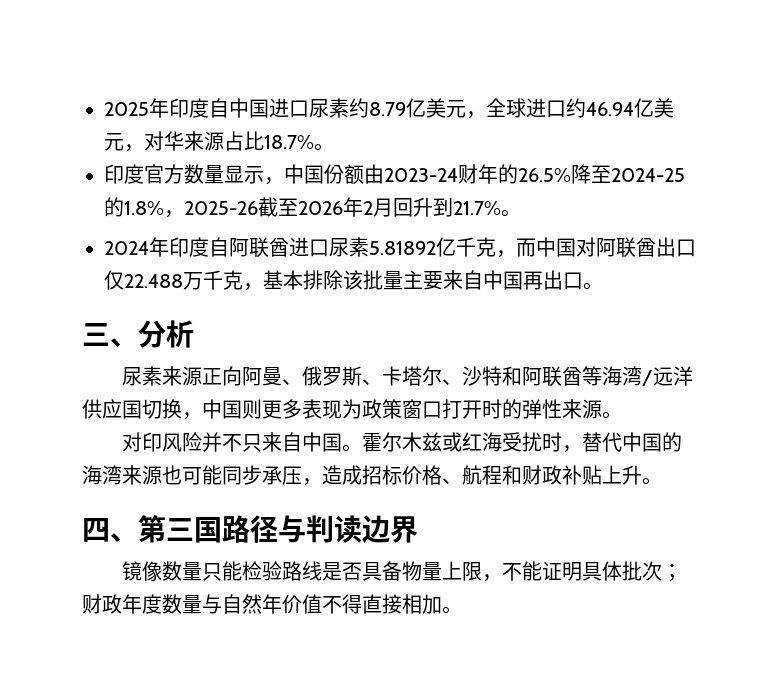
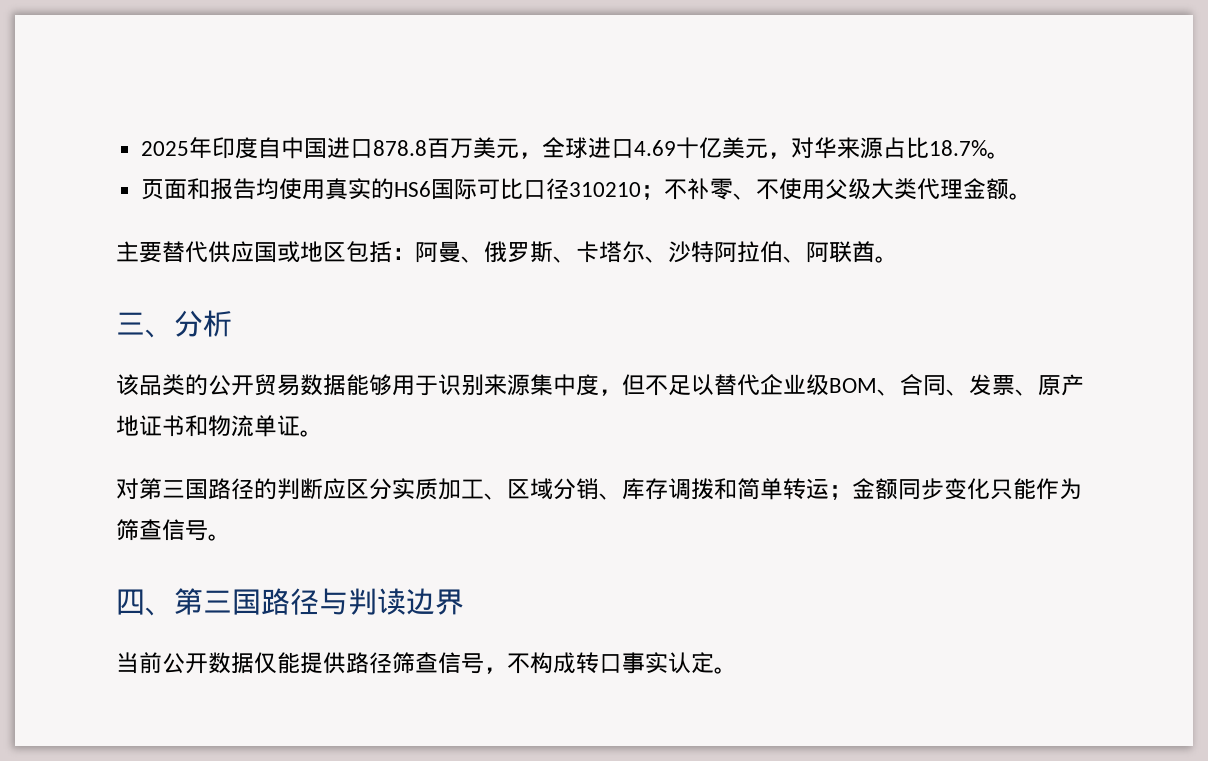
[309,98,426,118] 尿素约8.79亿 -> [373,138,474,159] 878.8百万
[566,98,634,118] 约46.94 -> [634,137,700,159] 4.69十
[104,164,685,185] [104,197,521,218] [104,237,696,258] [104,270,603,291] [82,320,194,348] [122,366,243,386] 印度官方数量显示，中国份额由2023-24财年的26.5%降至2024-25的1.8%，2025-26截至2026年2月回升到21.7%。 // 2024年印度自阿联酋进口尿素5.81892亿千克，而中国对阿联酋出口仅22.488万千克，基本排除该批量主要来自中国再出口。 // 三、分析 // 尿素来源正向 -> [141,178,1033,200] [116,241,415,263] 页面和报告均使用真实的HS6国际可比口径310210；不补零、不使用父级大类代理金额。 // 主要替代供应国或地区包括：
[502,366,694,387] [82,399,622,420] [122,432,683,453] [82,465,642,486] 和阿联酋等海湾/远洋供应国切换，中国则更多表现为政策窗口打开时的弹性来源。 // 对印风险并不只来自中国。霍尔木兹或红海受扰时，替代中国的海湾来源也可能同步承压，造成招标价格、航程和财政补贴上升 -> [714,241,898,263] [116,310,232,338] [116,374,1084,396] [116,415,323,437] [116,478,1082,500] [116,519,208,541] 阿拉伯、阿联酋。 // 三、分析 // 该品类的公开贸易数据能够用于识别来源集中度，但不足以替代企业级BOM、合同、发票、原产地证书和物流单证。 // 对第三国路径的判断应区分实质加工、区域分销、库存调拨和简单转运；金额同步变化只能作为筛查信号
[122,561,683,582] [82,594,442,614] 镜像数量只能检验路线是否具备物量上限，不能证明具体批次；财政年度数量与自然年价值不得直接相加 -> [116,652,714,674] 当前公开数据仅能提供路径筛查信号，不构成转口事实认定

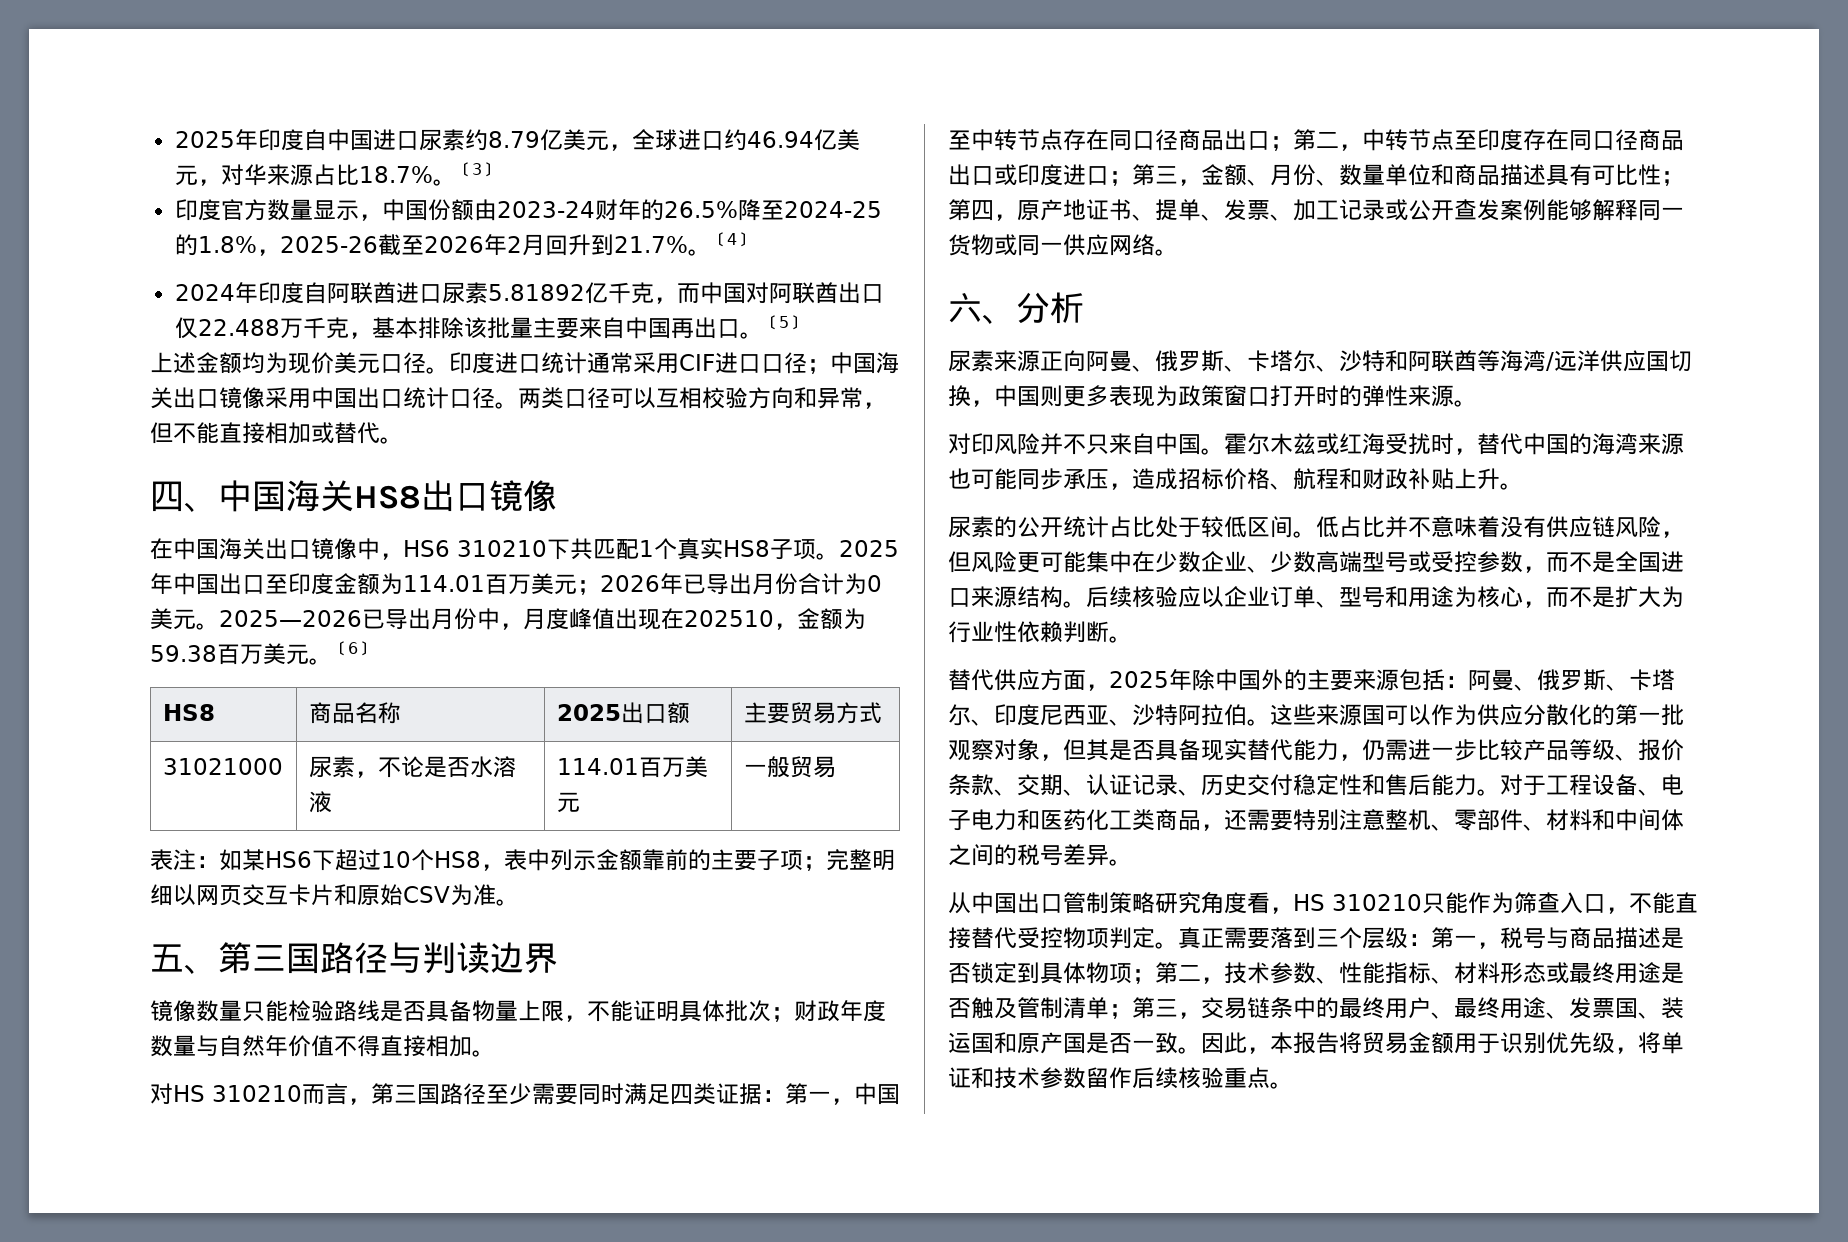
[373,138,474,159] 878.8百万 -> [419,129,564,151] 尿素约8.79亿
[634,137,700,159] 4.69十 -> [724,129,815,151] 约46.94
[141,178,1033,200] [116,241,346,263] // 页面和报告均使用真实的HS6国际可比口径310210；不补零、不使用父级大类代理金额。 // 主要替代供应国或地区 -> [456,162,499,177] [175,199,883,221] [175,234,712,256] [711,232,754,247] [175,282,885,304] [175,317,764,339] [763,315,806,330] [150,352,899,374] [150,387,886,409] [150,422,403,444] [150,480,557,512] [150,538,899,560] [150,573,882,595] [150,608,866,630] [150,643,332,665] [332,641,374,656] [162,704,215,721] [308,702,401,724] [556,702,690,724] [743,702,882,724] [162,758,283,775] [308,756,516,778] [308,791,332,813] [556,756,708,778] [556,792,580,813] [743,756,836,778] [150,849,895,871] [150,884,519,906] [150,942,558,974] [150,1000,886,1022] [150,1035,495,1057] [150,1083,900,1105] [948,129,1684,151] [948,164,1684,186] [948,199,1684,221] [948,234,1178,256] [948,292,1084,324] [948,350,1692,372] [948,385,1477,407] [948,433,1684,455] [948,468,1523,490] [948,516,1684,538] [948,551,1684,573] [948,586,1684,608] [948,621,1132,643] [948,669,1399,691] 〔3〕 // 印度官方数量显示，中国份额由2023-24财年的26.5%降至2024-25的1.8%，2025-26截至2026年2月回升到21.7%。〔4〕 // 2024年印度自阿联酋进口尿素5.81892亿千克，而中国对阿联酋出口仅22.488万千克，基本排除该批量主要来自中国再出口。〔5〕 // 上述金额均为现价美元口径。印度进口统计通常采用CIF进口口径；中国海关出口镜像采用中国出口统计口径。两类口径可以互相校验方向和异常，但不能直接相加或替代。 // 四、中国海关HS8出口镜像 // 在中国海关出口镜像中，HS6 310210下共匹配1个真实HS8子项。2025年中国出口至印度金额为114.01百万美元；2026年已导出月份合计为0美元。2025—2026已导出月份中，月度峰值出现在202510，金额为59.38百万美元。〔6〕 // HS8 | 商品名称 | 2025出口额 | 主要贸易方式 // 31021000 | 尿素，不论是否水溶液 | 114.01百万美元 | 一般贸易 // 表注：如某HS6下超过10个HS8，表中列示金额靠前的主要子项；完整明细以网页交互卡片和原始CSV为准。 // 五、第三国路径与判读边界 // 镜像数量只能检验路线是否具备物量上限，不能证明具体批次；财政年度数量与自然年价值不得直接相加。 // 对HS 310210而言，第三国路径至少需要同时满足四类证据：第一，中国至中转节点存在同口径商品出口；第二，中转节点至印度存在同口径商品出口或印度进口；第三，金额、月份、数量单位和商品描述具有可比性；第四，原产地证书、提单、发票、加工记录或公开查发案例能够解释同一货物或同一供应网络。 // 六、分析 // 尿素来源正向阿曼、俄罗斯、卡塔尔、沙特和阿联酋等海湾/远洋供应国切换，中国则更多表现为政策窗口打开时的弹性来源。 // 对印风险并不只来自中国。霍尔木兹或红海受扰时，替代中国的海湾来源也可能同步承压，造成招标价格、航程和财政补贴上升。 // 尿素的公开统计占比处于较低区间。低占比并不意味着没有供应链风险，但风险更可能集中在少数企业、少数高端型号或受控参数，而不是全国进口来源结构。后续核验应以企业订单、型号和用途为核心，而不是扩大为行业性依赖判断。 // 替代供应方面，2025年除中国外的主要来源
[668,241,898,263] [116,310,232,338] [116,374,1084,396] [116,415,323,437] [116,478,1082,500] [116,519,231,541] [116,588,464,616] [116,652,714,674] 沙特阿拉伯、阿联酋。 // 三、分析 // 该品类的公开贸易数据能够用于识别来源集中度，但不足以替代企业级BOM、合同、发票、原产地证书和物流单证。 // 对第三国路径的判断应区分实质加工、区域分销、库存调拨和简单转运；金额同步变化只能作为筛查信号。 // 四、第三国路径与判读边界 // 当前公开数据仅能提供路径筛查信号，不构成转口事实认定 -> [994,704,1684,726] [948,738,1684,761] [948,774,1684,796] [948,809,1684,831] [948,844,1132,866] [948,891,1698,914] [948,927,1684,949] [948,962,1684,984] [948,997,1684,1019] [948,1032,1684,1054] [948,1067,1270,1089] 印度尼西亚、沙特阿拉伯。这些来源国可以作为供应分散化的第一批观察对象，但其是否具备现实替代能力，仍需进一步比较产品等级、报价条款、交期、认证记录、历史交付稳定性和售后能力。对于工程设备、电子电力和医药化工类商品，还需要特别注意整机、零部件、材料和中间体之间的税号差异。 // 从中国出口管制策略研究角度看，HS 310210只能作为筛查入口，不能直接替代受控物项判定。真正需要落到三个层级：第一，税号与商品描述是否锁定到具体物项；第二，技术参数、性能指标、材料形态或最终用途是否触及管制清单；第三，交易链条中的最终用户、最终用途、发票国、装运国和原产国是否一致。因此，本报告将贸易金额用于识别优先级，将单证和技术参数留作后续核验重点

